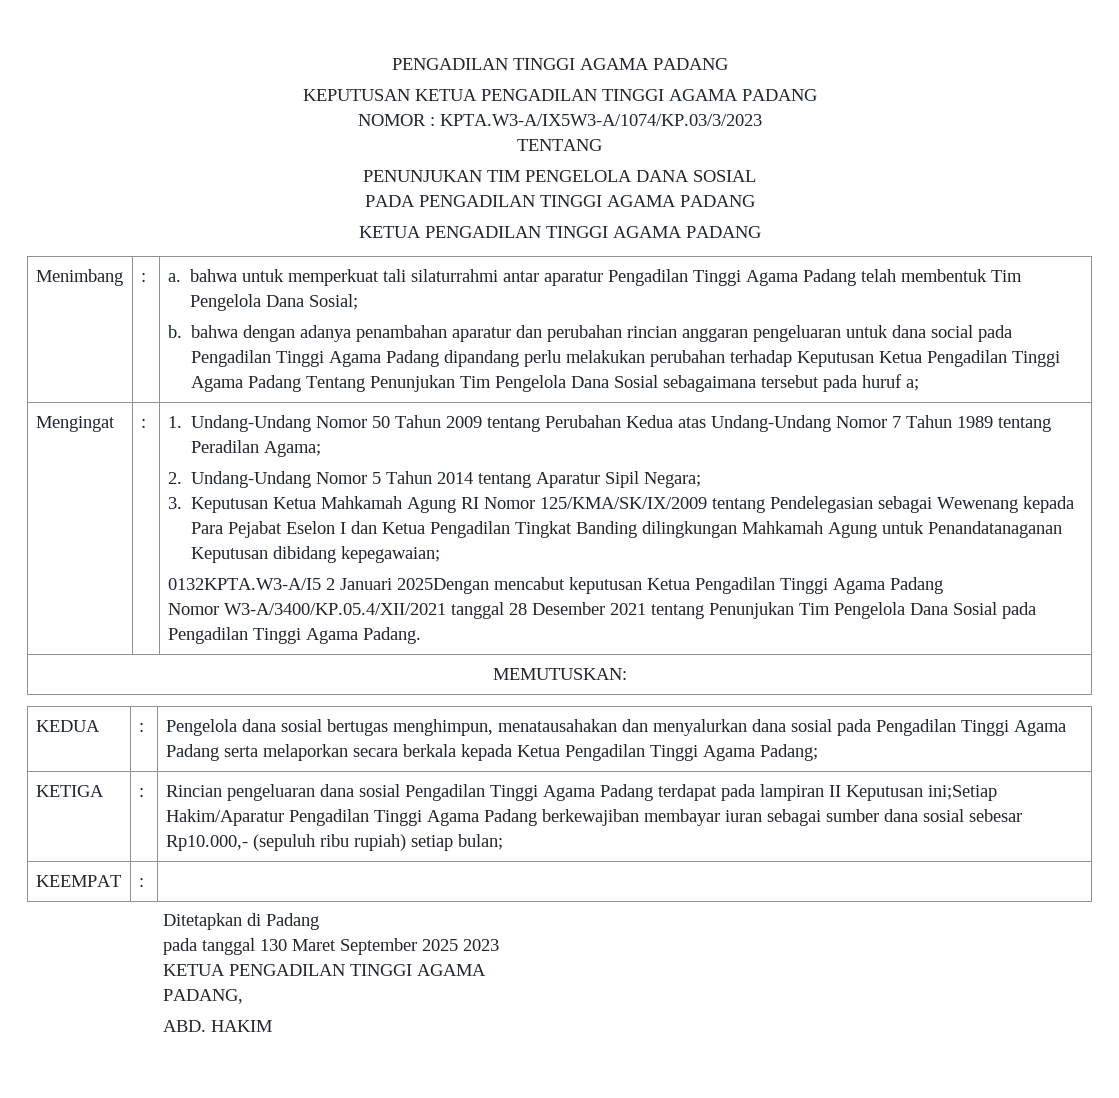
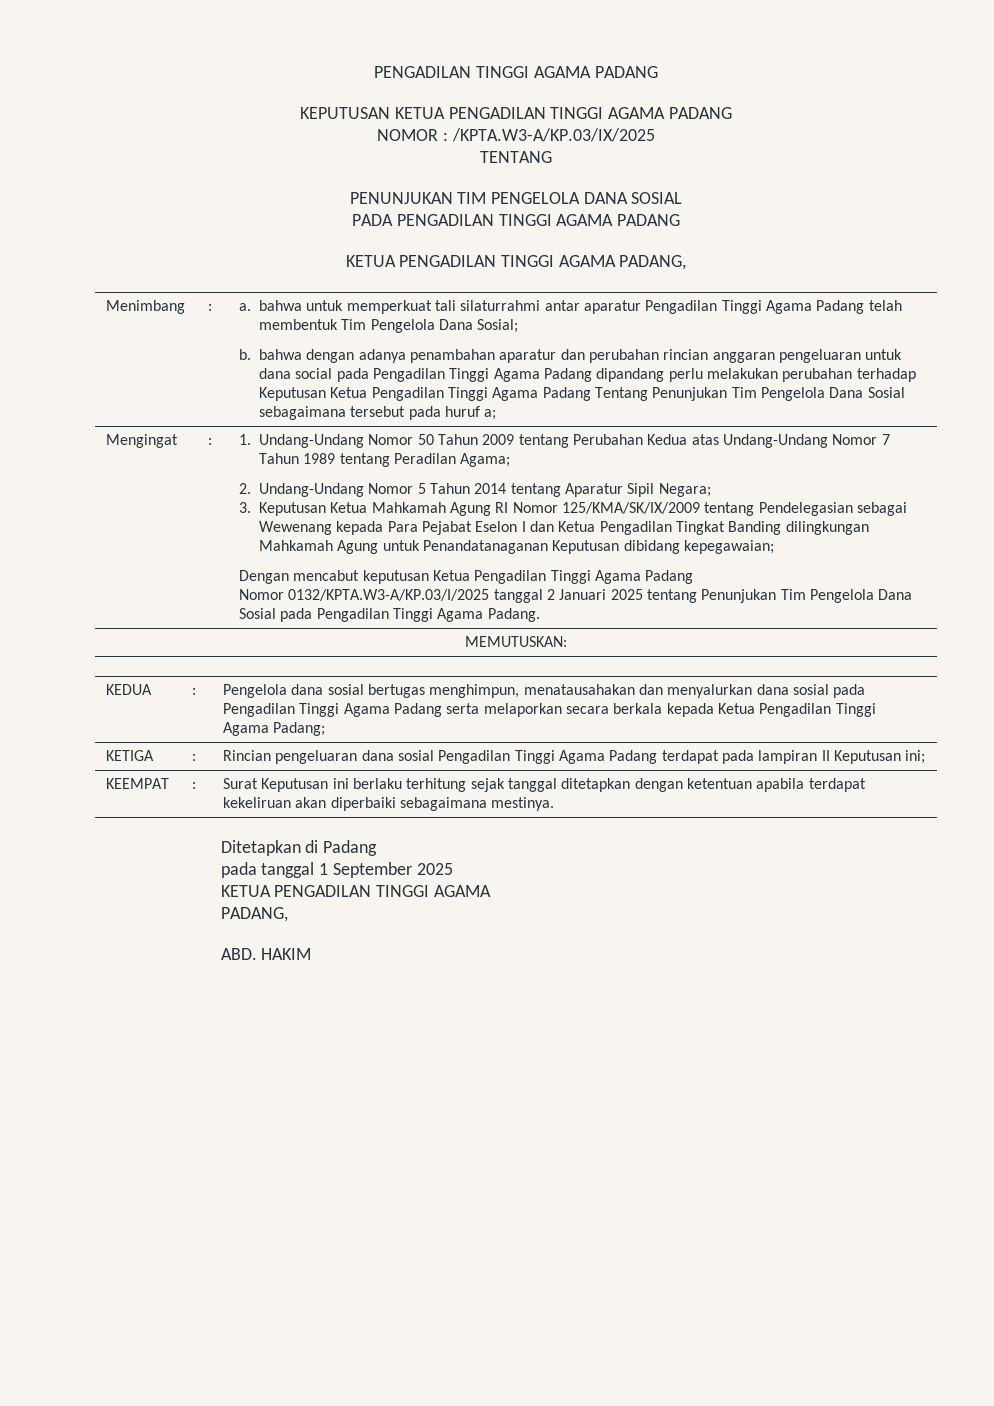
[439,114,762,126] KPTA.W3-A/IX5W3-A/1074/KP.03/3/2023 -> [451,128,655,142] /KPTA.W3-A/KP.03/IX/2025
[685,226,761,238] PADANG -> [619,255,687,270] PADANG,
[167,578,489,594] 0132KPTA.W3-A/I5 2 Januari 2025Dengan -> [239,570,290,584] Dengan
[223,602,646,619] W3-A/3400/KP.05.4/XII/2021 tanggal 28 Desember 2021 -> [288,589,643,603] 0132/KPTA.W3-A/KP.03/I/2025 tanggal 2 Januari 2025
[927,785,997,801] [165,809,1022,826] [165,834,503,851] [35,875,121,887] [138,878,144,887] ini;Setiap Hakim/Aparatur Pengadilan Tinggi Agama Padang berkewajiban membayar iuran sebagai sumber dana sosial sebesar Rp10.000,- (sepuluh ribu rupiah) setiap bulan; // KEEMPAT | : | -> [905,750,926,764] [106,778,170,789] [192,782,197,789] [223,778,866,792] [223,797,555,811] ini; // KEEMPAT | : | Surat Keputusan ini berlaku terhitung sejak tanggal ditetapkan dengan ketentuan apabila terdapat kekeliruan akan diperbaiki sebagaimana mestinya.
[259,939,336,951] 130 Maret -> [319,863,329,875] 1
[462,939,499,951] 2023 -> (453, 869) none

